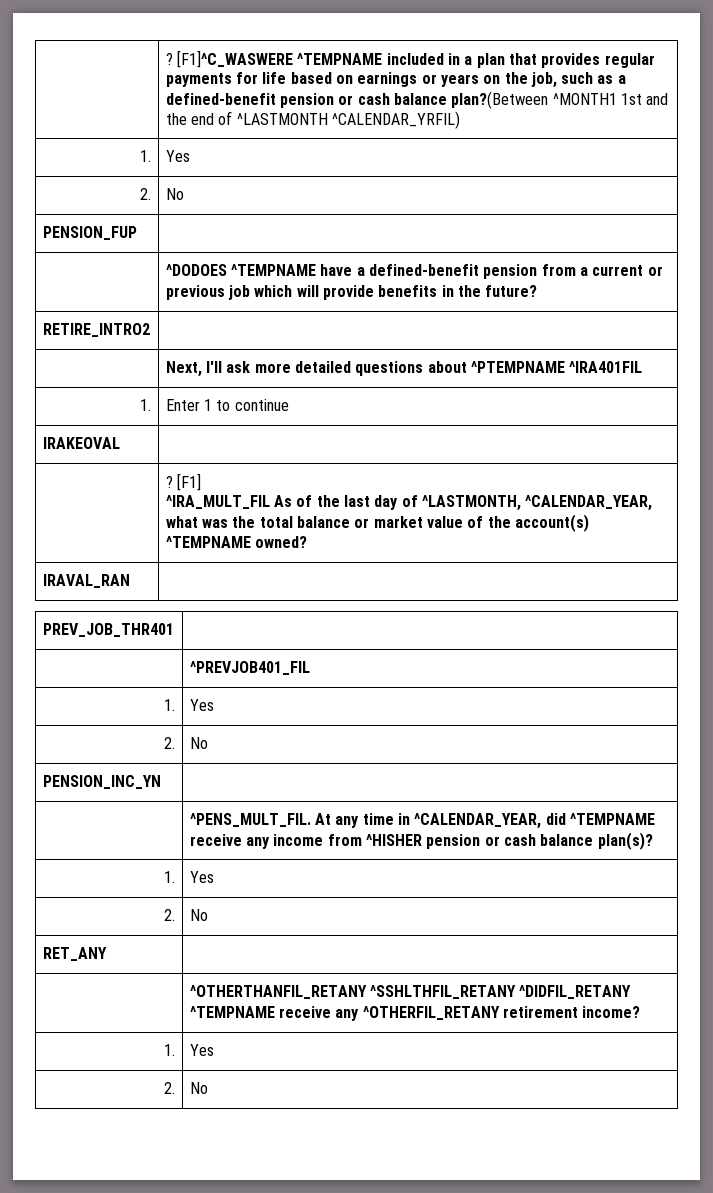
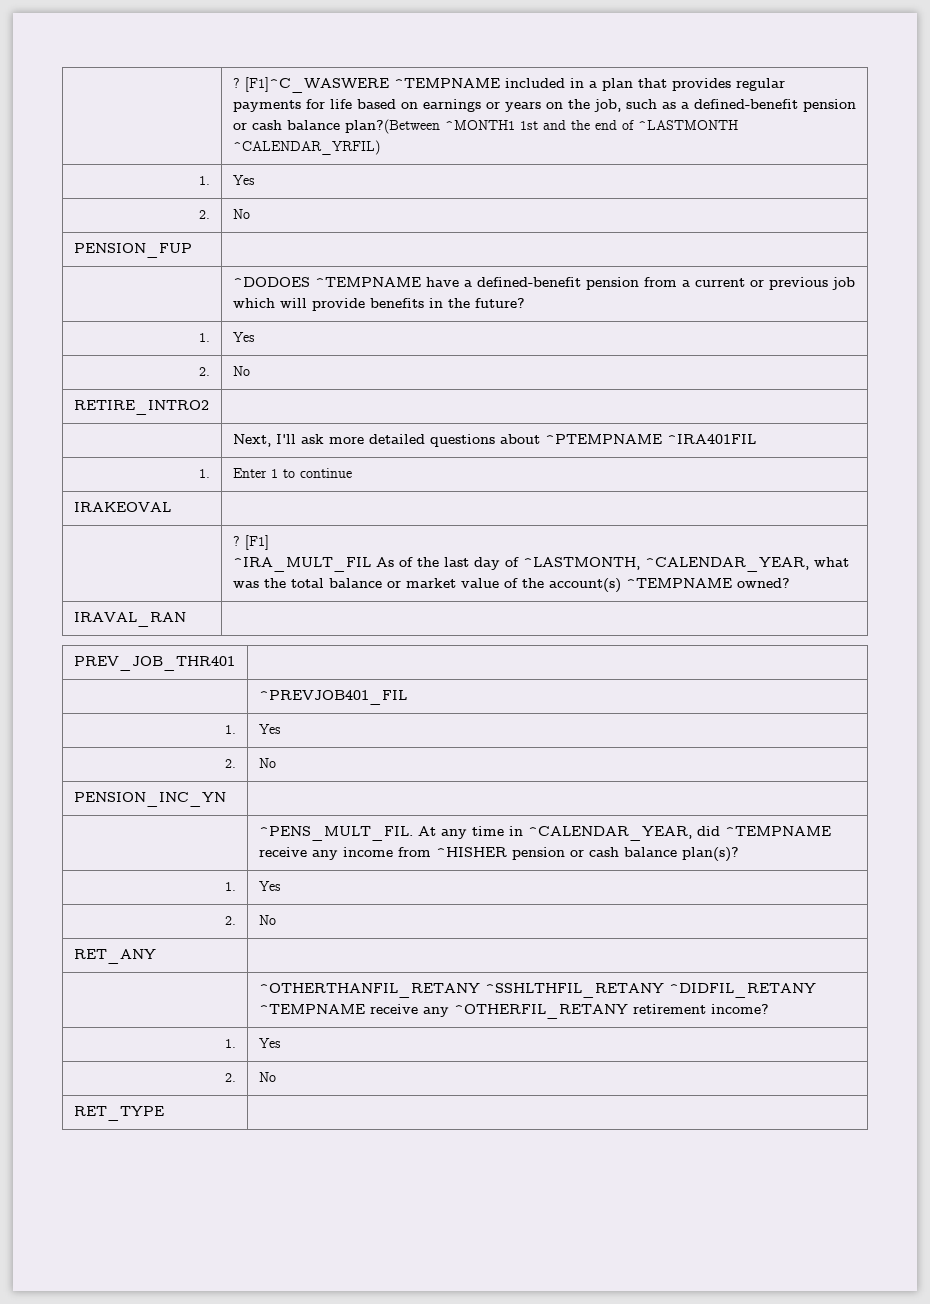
(538, 291) none -> [199,333,211,342] [232,332,255,342] [199,367,211,376] [232,366,250,376] // 1. | Yes // 2. | No
(208, 1088) none -> [73,1106,164,1121] // RET_TYPE |

